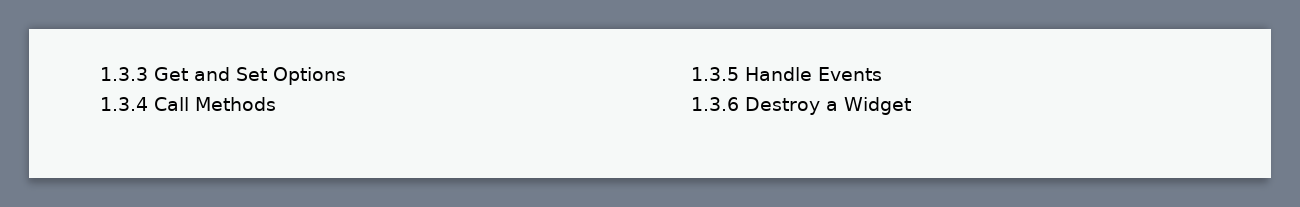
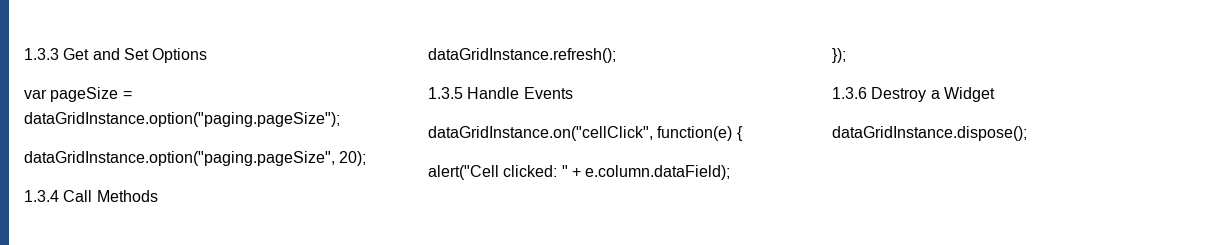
(346, 76) none -> [24,87,132,102] [24,112,340,127] [24,151,367,166] // var pageSize = dataGridInstance.option("paging.pageSize"); // dataGridInstance.option("paging.pageSize", 20);
(276, 104) none -> [428,48,616,63] // dataGridInstance.refresh();
(882, 74) none -> [428,126,743,141] [428,165,731,180] [832,48,846,63] // dataGridInstance.on("cellClick", function(e) { // alert("Cell clicked: " + e.column.dataField); // });
(911, 106) none -> [832,126,1027,141] // dataGridInstance.dispose();

